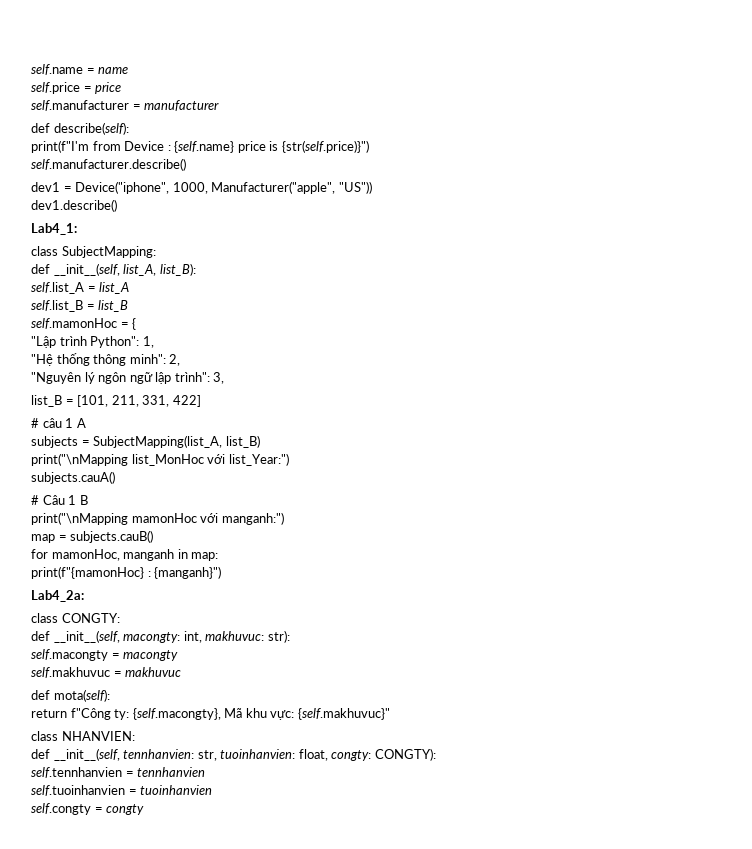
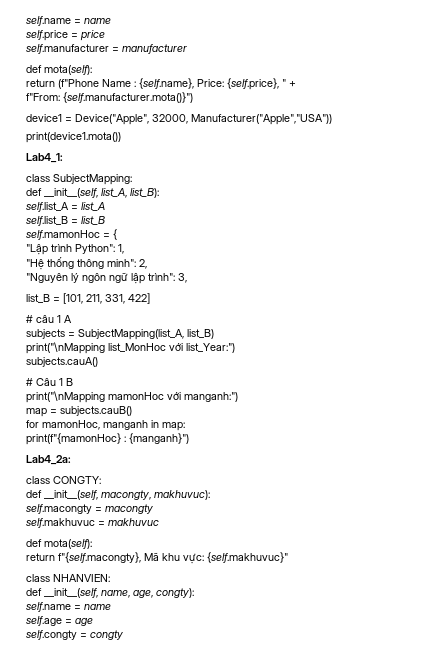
[53,122,129,135] [31,140,369,153] [31,158,186,171] [31,181,372,194] [31,199,117,212] describe(self): // print(f"I'm from Device : {self.name} price is {str(self.price)}") // self.manufacturer.describe() // dev1 = Device("iphone", 1000, Manufacturer("apple", "US")) // dev1.describe() -> [44,65,92,75] [26,78,296,90] [26,92,193,103] [26,114,332,125] [26,132,121,143] mota(self): // return (f"Phone Name : {self.name}, Price: {self.price}, " + // f"From: {self.manufacturer.mota()}") // device1 = Device("Apple", 32000, Manufacturer("Apple","USA")) // print(device1.mota())
[123,630,290,643] macongty: int, makhuvuc: str): -> [101,490,210,500] macongty, makhuvuc):
[70,708,221,720] f"Công ty: {self.macongty}, -> [58,552,141,563] f"{self.macongty},
[123,748,436,761] [31,767,206,778] [31,785,213,796] tennhanvien: str, tuoinhanvien: float, congty: CONGTY): // self.tennhanvien = tennhanvien // self.tuoinhanvien = tuoinhanvien -> [101,588,194,598] [26,602,111,612] [26,616,93,626] name, age, congty): // self.name = name // self.age = age

